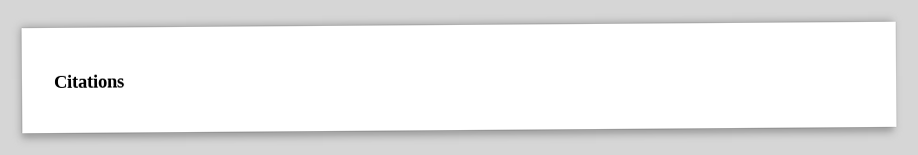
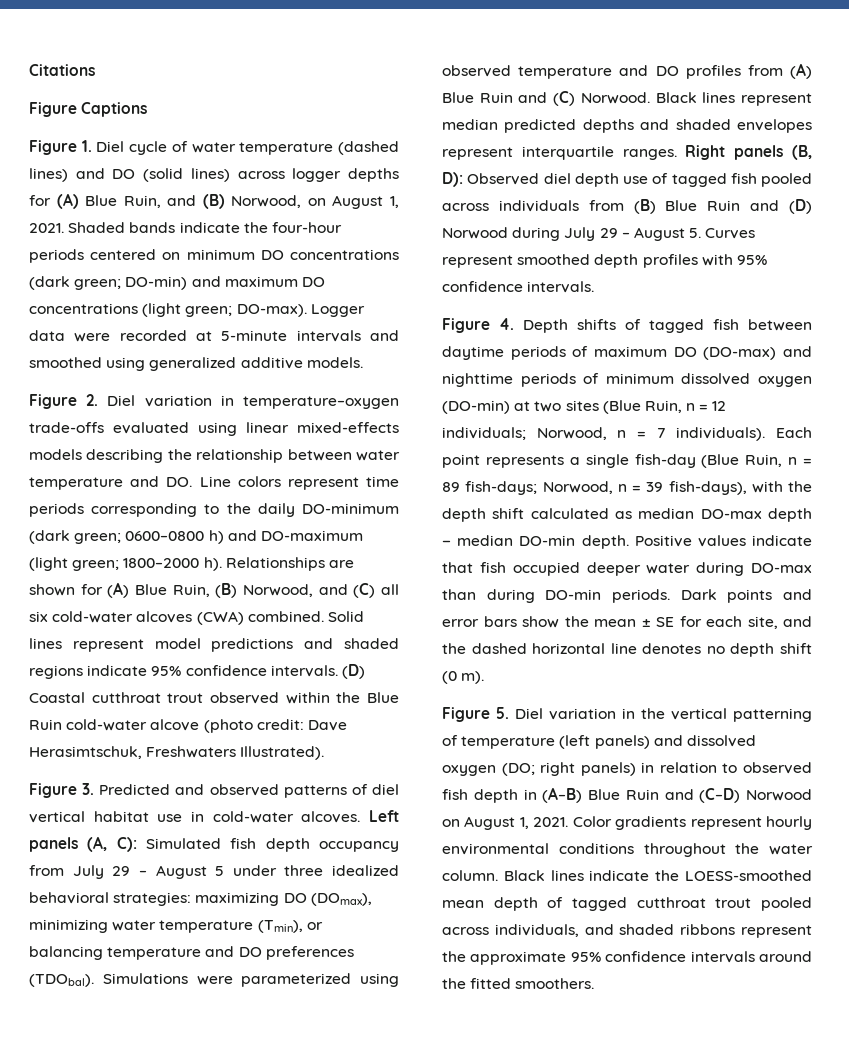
(125, 81) none -> [29,102,148,117] [29,140,400,155] [29,168,399,182] [29,193,399,209] [29,222,342,233] [29,249,399,263] [29,276,325,290] [29,303,365,317] [29,330,399,342] [29,357,363,371] [29,394,399,409] [29,422,399,436] [29,449,400,463] [29,476,399,490] [29,503,399,517] [29,530,363,544] [29,557,354,571] [29,582,400,598] [29,611,364,625] [29,638,399,652] [29,664,365,679] [29,692,399,704] [29,719,347,733] [29,746,325,760] [29,783,399,798] [29,810,399,823] [29,836,399,852] [29,865,399,879] [29,892,372,906] [29,919,323,933] [29,946,354,960] [29,973,399,987] [442,63,812,79] [442,91,812,106] [442,119,812,133] [442,145,812,160] [442,172,812,187] [442,199,812,214] [442,227,756,241] [442,254,767,268] [442,281,595,293] [442,318,812,333] [442,346,812,360] [442,373,812,387] [442,400,727,414] [442,427,812,441] [442,454,812,468] [442,481,812,495] [442,508,812,522] [442,535,812,549] [442,562,812,576] [442,589,812,603] [442,616,812,629] [442,643,812,657] [442,671,485,684] [442,707,812,722] [442,735,756,749] [442,762,812,776] [442,787,812,803] [442,816,812,830] [442,843,813,857] [442,870,812,881] [442,897,812,911] [442,924,812,938] [442,951,812,965] [442,978,595,989] // Figure Captions // Figure 1. Diel cycle of water temperature (dashed lines) and DO (solid lines) across logger depths for (A) Blue Ruin, and (B) Norwood, on August 1, 2021. Shaded bands indicate the four-hour periods centered on minimum DO concentrations (dark green; DO-min) and maximum DO concentrations (light green; DO-max). Logger data were recorded at 5-minute intervals and smoothed using generalized additive models. // Figure 2. Diel variation in temperature–oxygen trade-offs evaluated using linear mixed-effects models describing the relationship between water temperature and DO. Line colors represent time periods corresponding to the daily DO-minimum (dark green; 0600–0800 h) and DO-maximum (light green; 1800–2000 h). Relationships are shown for (A) Blue Ruin, (B) Norwood, and (C) all six cold-water alcoves (CWA) combined. Solid lines represent model predictions and shaded regions indicate 95% confidence intervals. (D) Coastal cutthroat trout observed within the Blue Ruin cold-water alcove (photo credit: Dave Herasimtschuk, Freshwaters Illustrated). // Figure 3. Predicted and observed patterns of diel vertical habitat use in cold-water alcoves. Left panels (A, C): Simulated fish depth occupancy from July 29 – August 5 under three idealized behavioral strategies: maximizing DO (DOmax), minimizing water temperature (Tmin), or balancing temperature and DO preferences (TDObal). Simulations were parameterized using observed temperature and DO profiles from (A) Blue Ruin and (C) Norwood. Black lines represent median predicted depths and shaded envelopes represent interquartile ranges. Right panels (B, D): Observed diel depth use of tagged fish pooled across individuals from (B) Blue Ruin and (D) Norwood during July 29 – August 5. Curves represent smoothed depth profiles with 95% confidence intervals. // Figure 4. Depth shifts of tagged fish between daytime periods of maximum DO (DO-max) and nighttime periods of minimum dissolved oxygen (DO-min) at two sites (Blue Ruin, n = 12 individuals; Norwood, n = 7 individuals). Each point represents a single fish-day (Blue Ruin, n = 89 fish-days; Norwood, n = 39 fish-days), with the depth shift calculated as median DO-max depth − median DO-min depth. Positive values indicate that fish occupied deeper water during DO-max than during DO-min periods. Dark points and error bars show the mean ± SE for each site, and the dashed horizontal line denotes no depth shift (0 m). // Figure 5. Diel variation in the vertical patterning of temperature (left panels) and dissolved oxygen (DO; right panels) in relation to observed fish depth in (A–B) Blue Ruin and (C–D) Norwood on August 1, 2021. Color gradients represent hourly environmental conditions throughout the water column. Black lines indicate the LOESS-smoothed mean depth of tagged cutthroat trout pooled across individuals, and shaded ribbons represent the approximate 95% confidence intervals around the fitted smoothers.

